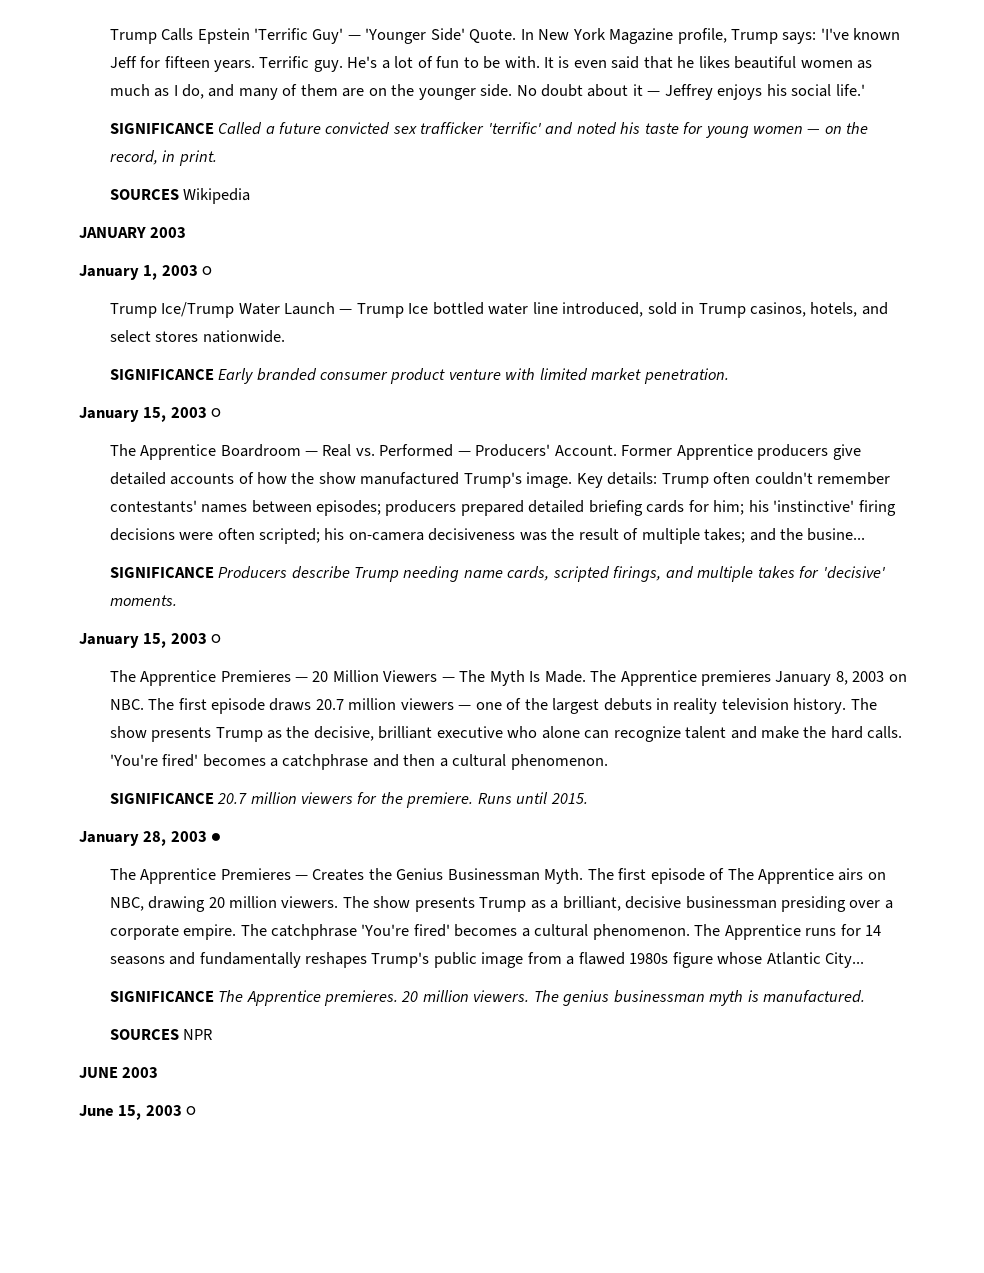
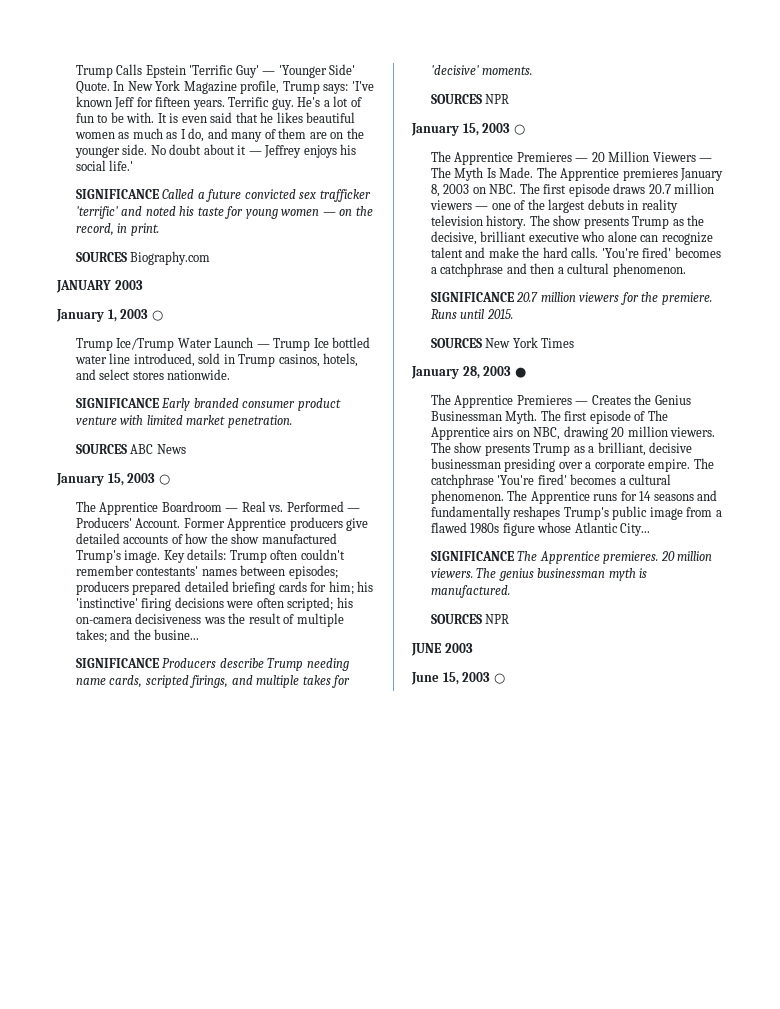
[183,188,251,204] Wikipedia -> [130,251,211,265] Biography.com
(729, 376) none -> [75,444,186,454] // SOURCES ABC News
(177, 600) none -> [430,94,510,104] // SOURCES NPR
(588, 798) none -> [430,337,575,348] // SOURCES New York Times

